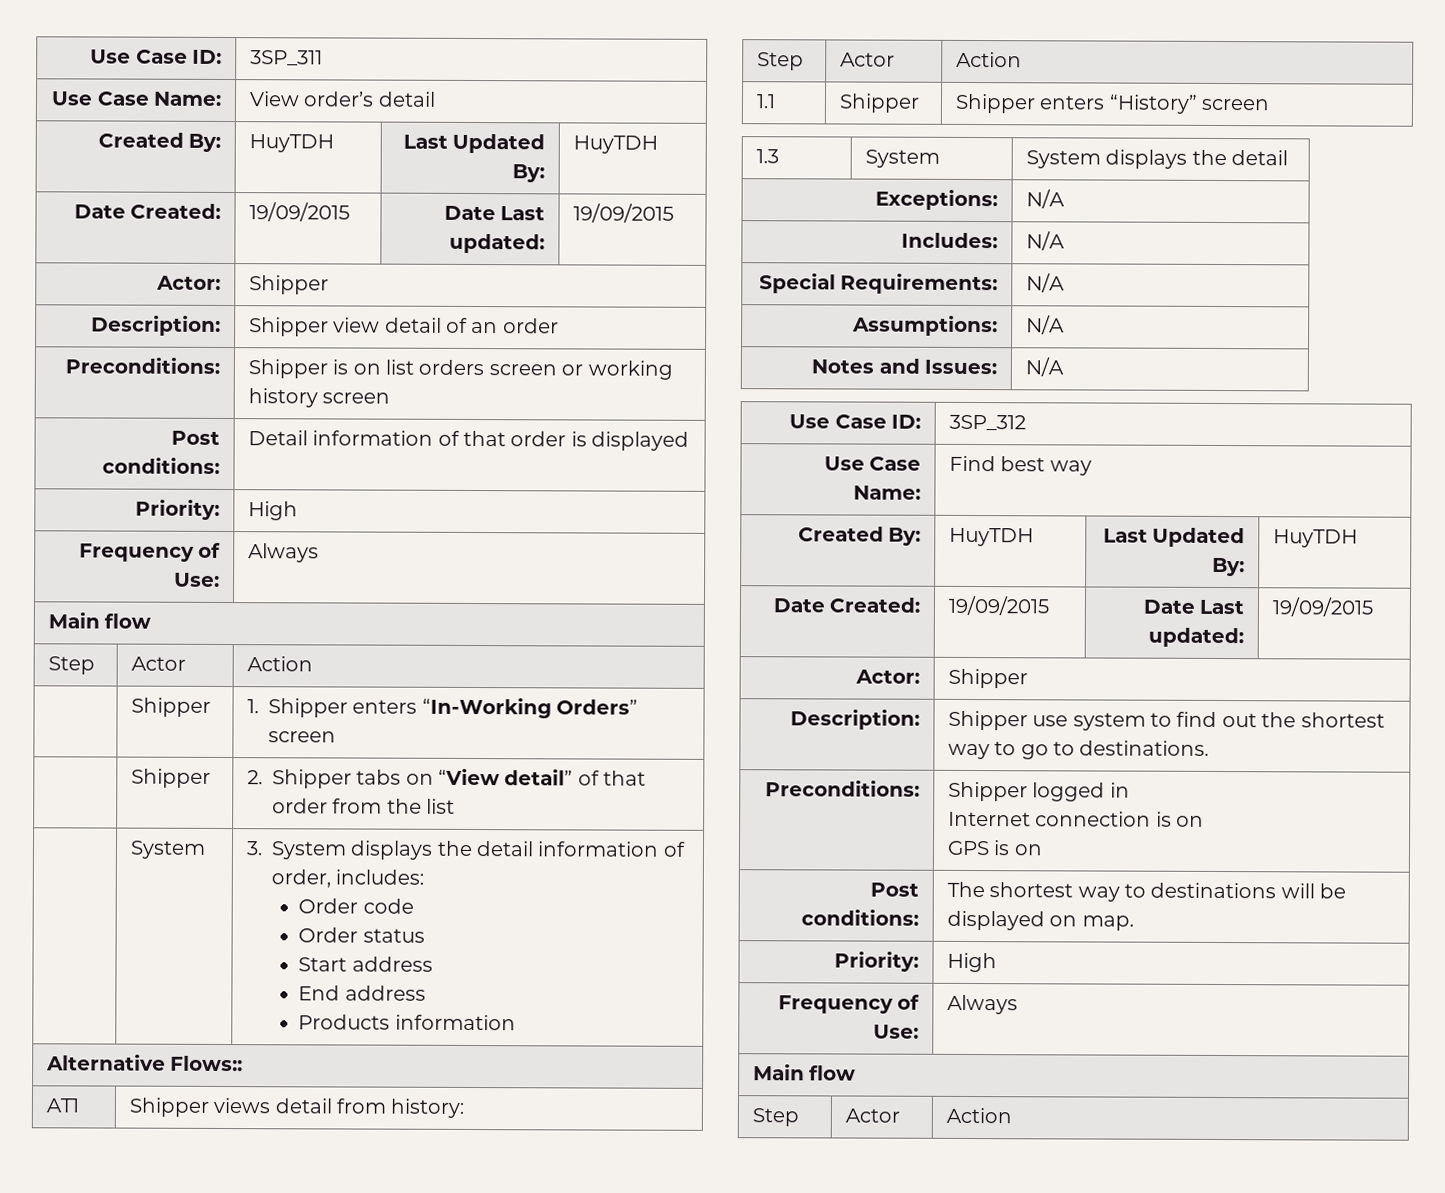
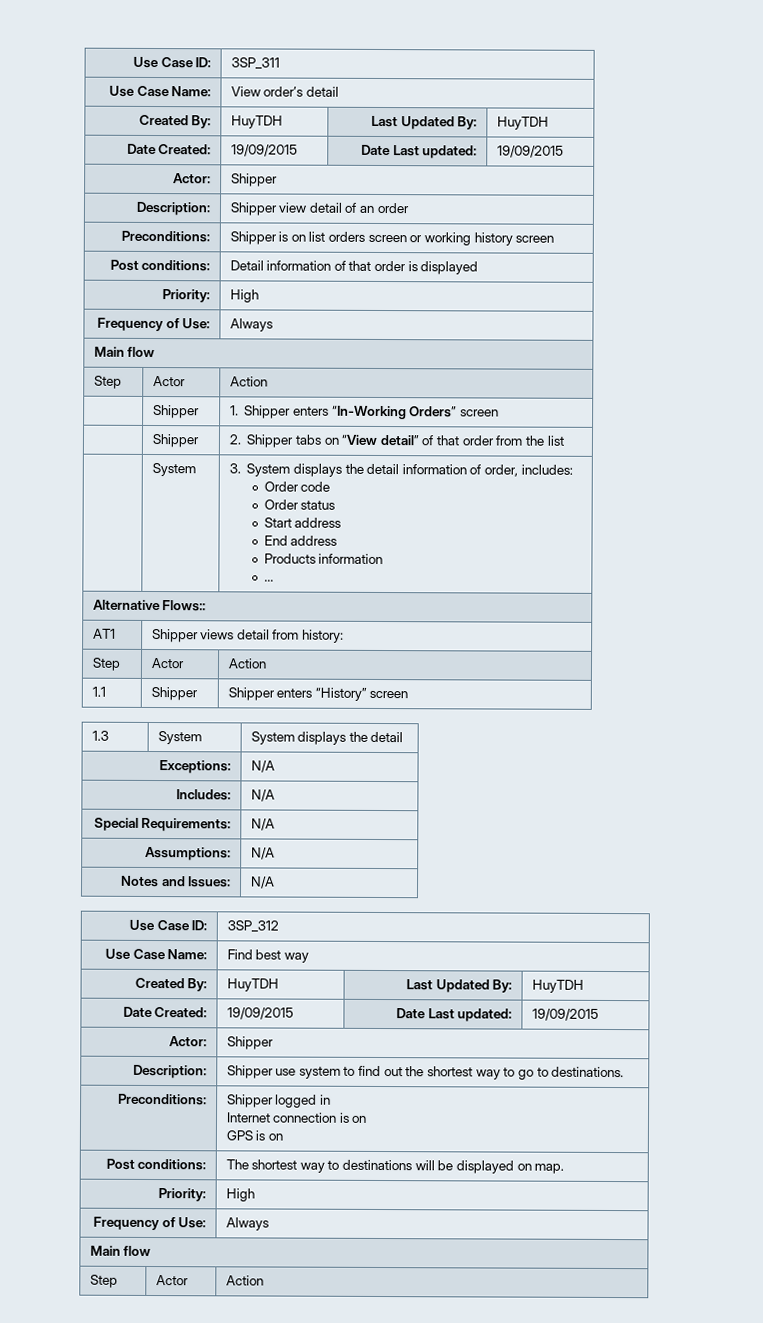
(516, 1022) none -> [263,579,274,582] // …

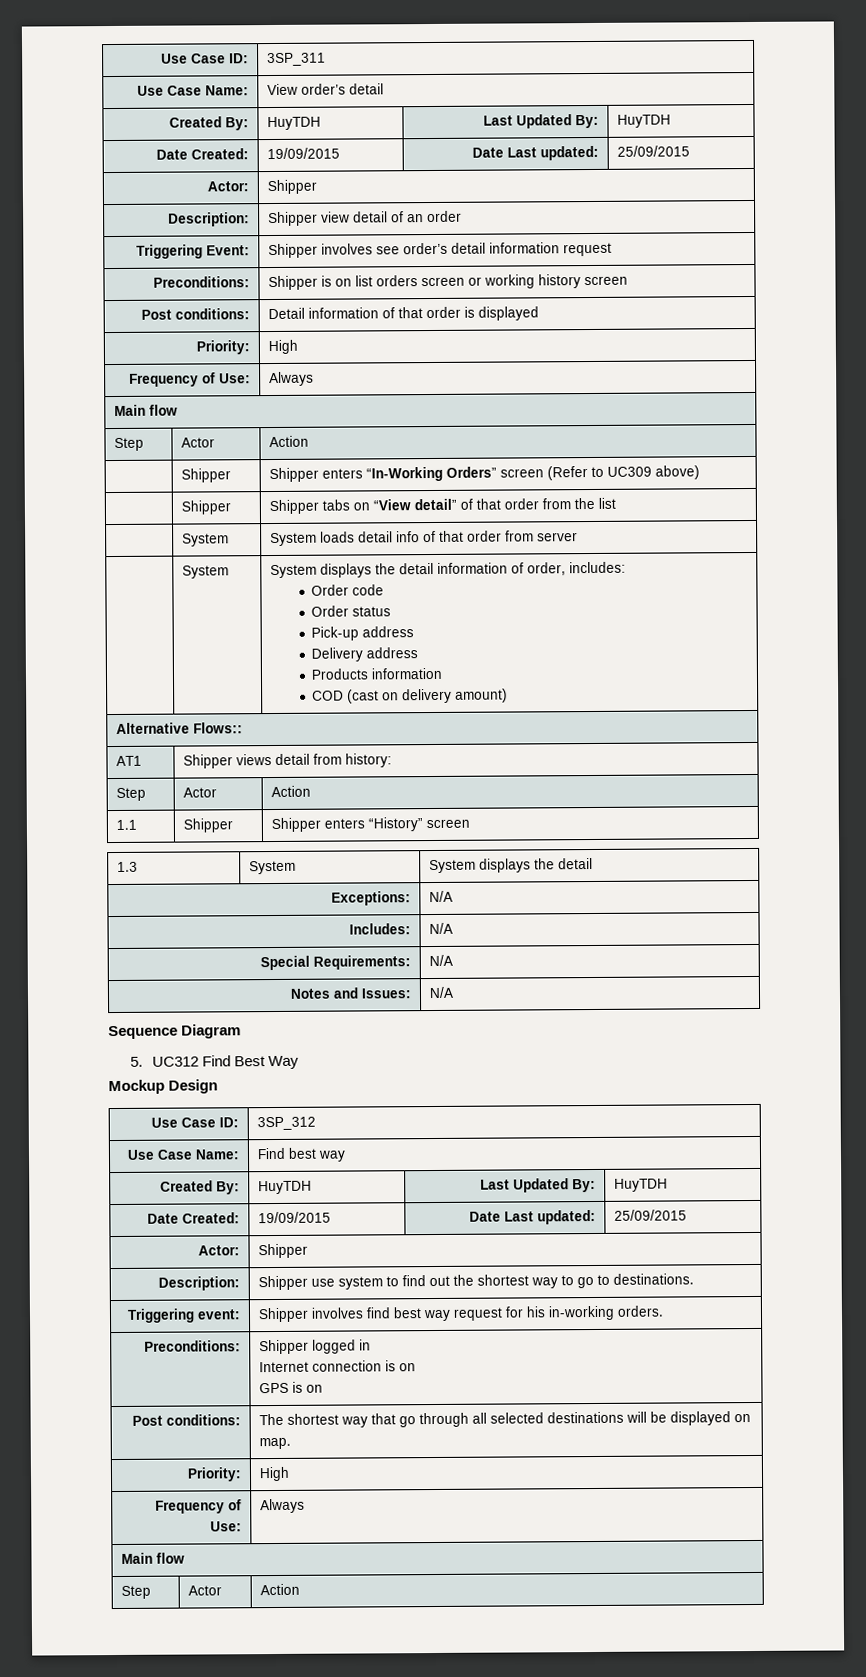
[496,145,564,158] 19/09/2015 -> [617,145,691,157] 25/09/2015
(410, 208) none -> [135,244,250,259] [268,242,613,259] // Triggering Event: | Shipper involves see order’s detail information request
[229,405,239,416] 1. -> (232, 475) none
[151,433,199,448] [228,434,241,445] // | Shipper | 2. -> [547,465,701,481] [181,500,232,515] (Refer to UC309 above) // | Shipper |
[228,463,241,474] 3. -> [270,530,579,547] [182,565,230,579] System loads detail info of that order from server // | System |
[263,517,342,528] [263,535,288,546] Start address // End -> [311,626,415,641] [311,647,364,662] Pick-up address // Delivery
[263,579,274,582] … -> [312,688,509,704] COD (cast on delivery amount)
[145,846,232,861] [250,847,275,860] // Assumptions: | N/A -> (454, 960) none
(275, 882) none -> [108,1024,242,1040] [129,1055,299,1070] [108,1079,219,1095] // Sequence Diagram // 5. UC312 Find Best Way // Mockup Design
[531,1008,599,1021] 19/09/2015 -> [614,1209,688,1221] 25/09/2015
(625, 1072) none -> [126,1308,241,1323] [258,1305,665,1323] // Triggering event: | Shipper involves find best way request for his in-working orders.
[327,1160,340,1170] to -> [371,1412,545,1428] that go through all selected

